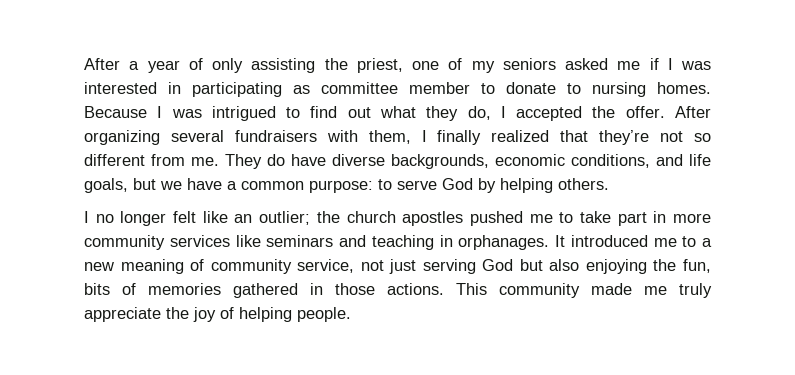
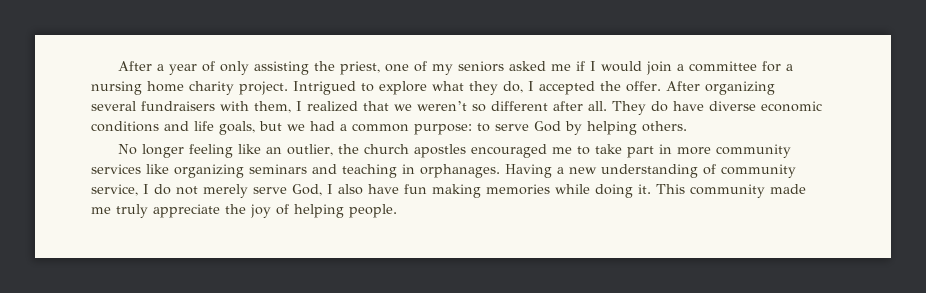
[681,61,711,70] [84,82,711,97] [84,106,371,121] was interested in participating as committee member to donate to nursing homes. Because I was intrigued to find out -> [600,61,793,75] [91,81,427,95] would join a committee for a nursing home charity project. Intrigued to explore
[437,130,482,145] finally -> (302, 106) none
[599,130,712,145] [84,154,219,166] they’re not so different from me. -> [394,101,607,112] we weren’t so different after all.
[391,154,650,169] backgrounds, economic conditions, -> [761,101,822,112] [91,121,159,132] economic conditions
[187,178,222,190] have -> [310,121,335,131] had
[84,211,197,226] I no longer felt -> [117,144,233,158] No longer feeling
[259,211,311,225] outlier; -> [286,144,333,156] outlier,
[469,211,523,226] pushed -> [470,144,547,158] encouraged
(261, 241) none -> [174,164,244,178] organizing
[555,235,697,247] It introduced me to -> [505,164,552,178] Having
[120,259,184,274] meaning -> [601,164,698,178] understanding
[360,259,712,274] [84,283,444,298] not just serving God but also enjoying the fun, bits of memories gathered in those actions. -> [143,184,651,198] I do not merely serve God, I also have fun making memories while doing it.

